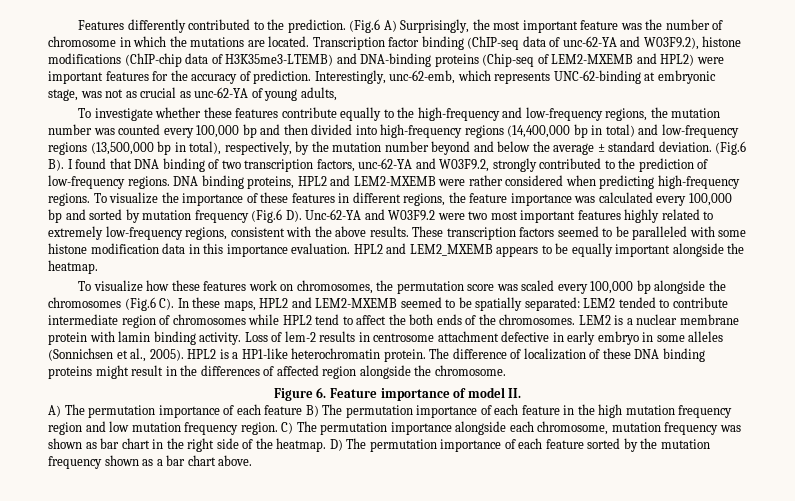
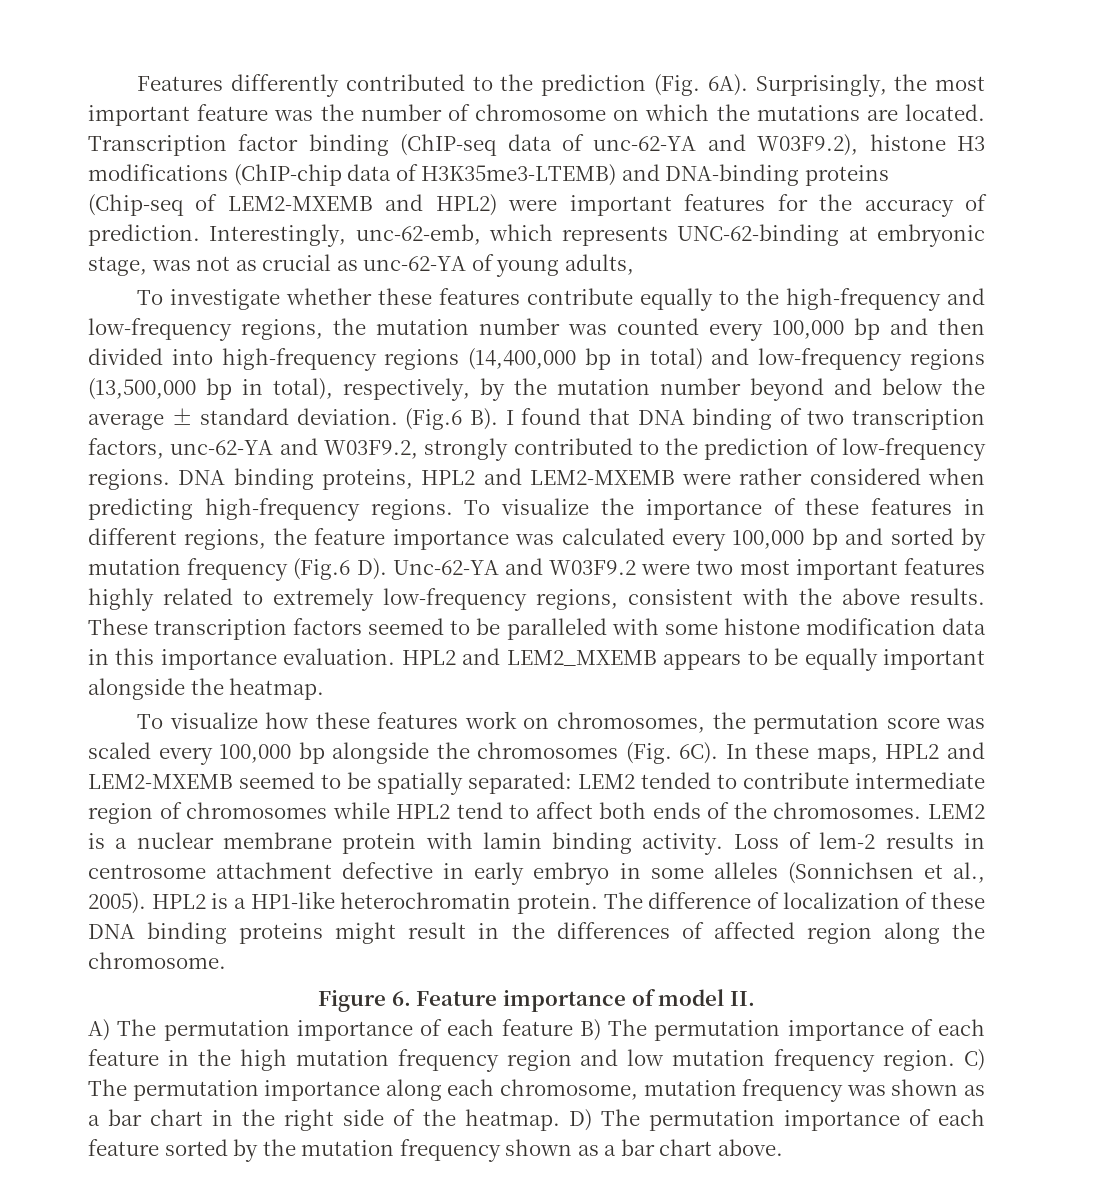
[287,19,397,33] prediction. (Fig.6 A) -> [541,74,748,96] prediction (Fig. 6A).
[119,37,131,47] in -> [613,109,640,121] on
(742, 41) none -> [956,136,985,151] H3
[124,297,175,311] (Fig.6 C). -> [625,742,719,764] (Fig. 6C).
[388,314,406,325] the -> (593, 810) none
[359,365,411,379] alongside -> [883,922,940,944] along
[455,421,507,435] alongside -> [385,1079,442,1101] along
(97, 445) none -> [88,1115,100,1126] a

